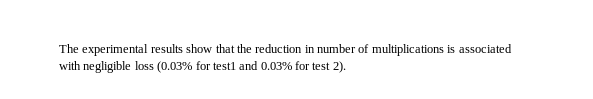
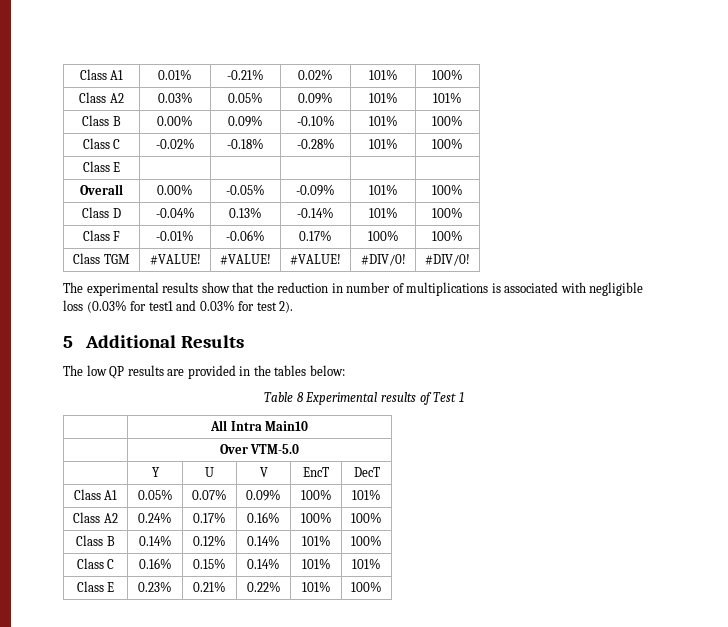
(59, 48) none -> [79,69,124,80] [158,69,192,80] [227,69,264,80] [298,69,333,80] [368,69,398,80] [432,69,463,80] [79,92,124,103] [157,92,193,103] [228,92,263,103] [298,92,333,104] [368,92,398,103] [433,92,462,103] [82,115,121,126] [157,115,193,126] [228,115,263,127] [296,115,335,126] [368,115,398,126] [432,115,463,126] [82,138,121,149] [155,138,195,149] [227,138,264,149] [296,138,335,149] [368,138,398,149] [432,138,463,149] [82,161,121,172] [80,184,123,195] [157,184,193,195] [226,184,265,195] [296,184,335,196] [368,184,398,195] [432,184,463,195] [82,207,121,218] [155,207,195,218] [229,207,262,218] [297,207,334,218] [368,207,398,218] [432,207,463,218] [82,230,121,241] [156,230,194,241] [226,230,265,241] [299,230,332,241] [367,230,399,241] [432,230,463,241] [73,253,130,264] [149,254,201,265] [220,254,271,265] [290,254,341,265] [360,254,406,266] [425,254,470,266] Class A1 | 0.01% | -0.21% | 0.02% | 101% | 100% // Class A2 | 0.03% | 0.05% | 0.09% | 101% | 101% // Class B | 0.00% | 0.09% | -0.10% | 101% | 100% // Class C | -0.02% | -0.18% | -0.28% | 101% | 100% // Class E | | | | | // Overall | 0.00% | -0.05% | -0.09% | 101% | 100% // Class D | -0.04% | 0.13% | -0.14% | 101% | 100% // Class F | -0.01% | -0.06% | 0.17% | 100% | 100% // Class TGM | #VALUE! | #VALUE! | #VALUE! | #DIV/0! | #DIV/0! //
(346, 67) none -> [63,335,244,348] [63,365,345,379] [264,392,464,405] [209,420,309,431] [219,444,300,454] [151,467,160,477] [205,467,214,477] [259,467,268,477] [303,467,329,477] [353,467,380,477] [73,489,118,500] [137,489,173,500] [192,489,227,500] [246,489,281,501] [300,489,332,500] [352,489,381,500] [73,512,118,523] [138,512,172,523] [193,512,226,523] [247,512,280,523] [300,512,332,523] [351,512,382,523] [76,535,115,546] [138,535,172,546] [193,535,226,546] [247,535,280,546] [301,535,331,546] [351,535,382,546] [76,558,115,569] [138,558,172,569] [193,558,226,569] [247,558,280,569] [301,558,331,569] [352,558,381,569] [76,581,115,592] [138,581,172,592] [193,581,226,592] [246,581,281,592] [301,581,331,592] [351,581,382,592] // 5 Additional Results // The low QP results are provided in the tables below: // Table 8 Experimental results of Test 1 // | All Intra Main10 // | Over VTM-5.0 // | Y | U | V | EncT | DecT // Class A1 | 0.05% | 0.07% | 0.09% | 100% | 101% // Class A2 | 0.24% | 0.17% | 0.16% | 100% | 100% // Class B | 0.14% | 0.12% | 0.14% | 101% | 100% // Class C | 0.16% | 0.15% | 0.14% | 101% | 101% // Class E | 0.23% | 0.21% | 0.22% | 101% | 100%

